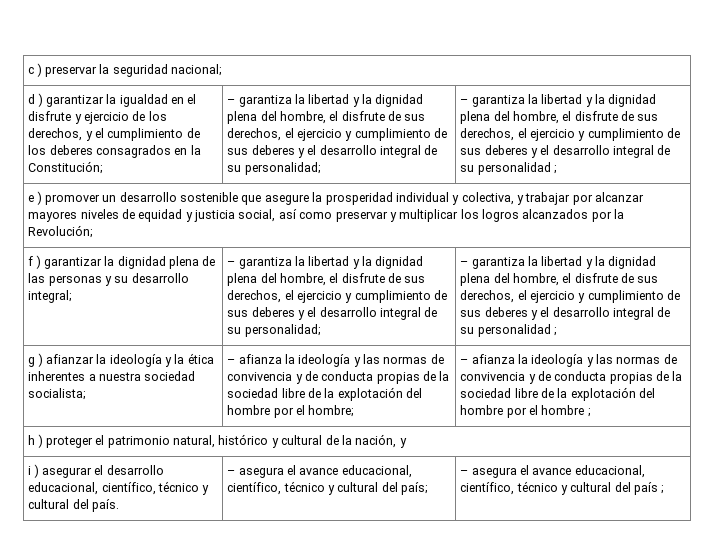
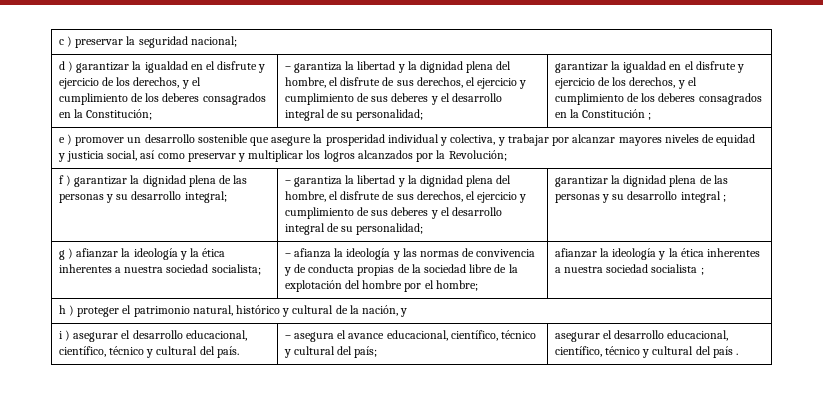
[460,94,657,107] [460,111,659,124] [460,128,681,141] [460,145,671,158] [460,162,551,175] – garantiza la libertad y la dignidad plena del hombre, el disfrute de sus derechos, el ejercicio y cumplimiento de sus deberes y el desarrollo integral de su personalidad -> [554,61,744,73] [554,77,697,89] [554,93,762,105] [554,109,646,118] garantizar la igualdad en el disfrute y ejercicio de los derechos, y el cumplimiento de los deberes consagrados en la Constitución
[460,256,657,269] [460,273,659,286] [460,290,681,303] [460,307,671,320] [460,324,551,337] – garantiza la libertad y la dignidad plena del hombre, el disfrute de sus derechos, el ejercicio y cumplimiento de sus deberes y el desarrollo integral de su personalidad -> [554,175,728,187] [554,191,721,203] garantizar la dignidad plena de las personas y su desarrollo integral
[460,354,677,367] [460,371,683,384] [460,387,656,401] [460,405,585,418] – afianza la ideología y las normas de convivencia y de conducta propias de la sociedad libre de la explotación del hombre por el hombre -> [554,248,760,260] [554,264,698,273] afianzar la ideología y la ética inherentes a nuestra sociedad socialista
[460,465,572,478] – asegura el avance -> [554,330,665,342] asegurar el desarrollo
[661,485,665,494] ; -> [735,353,738,355] .

